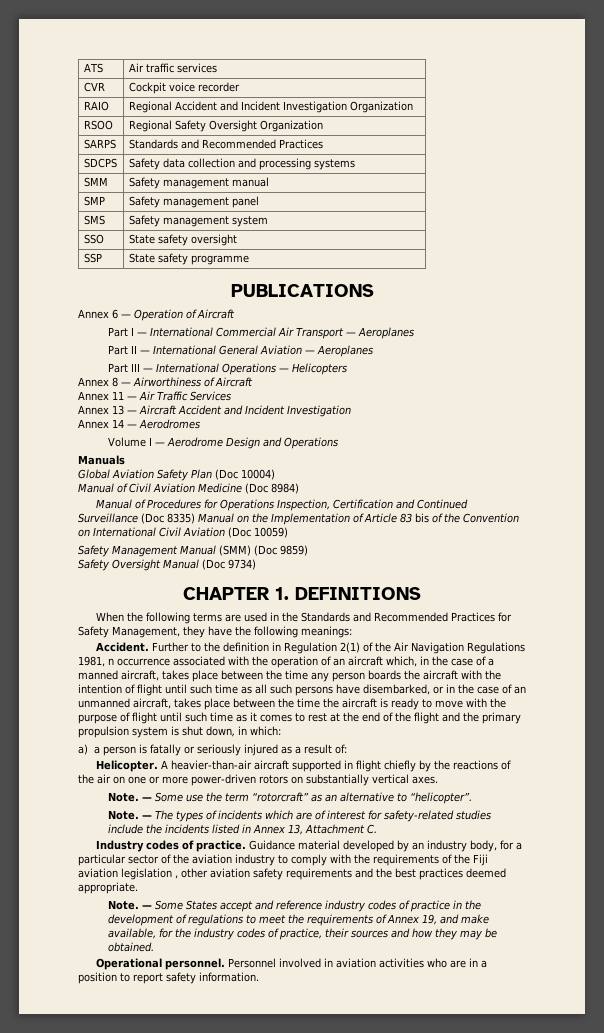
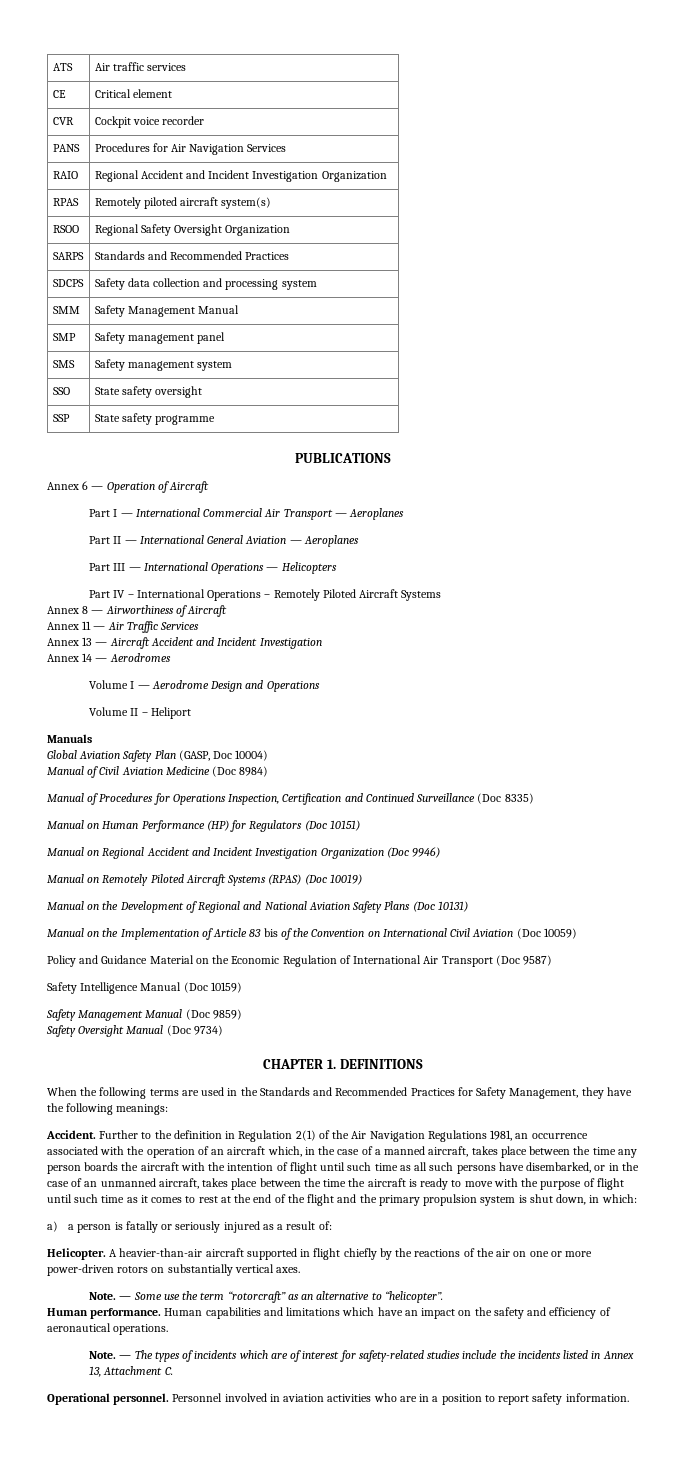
(217, 68) none -> [52,90,66,98] [94,89,172,98] // CE | Critical element
(240, 87) none -> [52,144,80,152] [94,143,287,155] // PANS | Procedures for Air Navigation Services
(413, 107) none -> [52,198,79,206] [94,197,272,209] // RPAS | Remotely piloted aircraft system(s)
[313,159,355,170] systems -> [281,280,317,290] system
[162,177,269,189] management manual -> [127,305,240,317] Management Manual
(347, 369) none -> [89,589,442,601] // Part IV – International Operations – Remotely Piloted Aircraft Systems
(338, 443) none -> [89,707,191,719] // Volume II – Heliport
[215,469,238,480] (Doc -> [178,750,233,761] (GASP, Doc
(195, 518) none -> [47,820,360,832] [47,847,441,859] [47,874,362,886] [47,901,468,913] // Manual on Human Performance (HP) for Regulators (Doc 10151) // Manual on Regional Accident and Incident Investigation Organization (Doc 9946) // Manual on Remotely Piloted Aircraft Systems (RPAS) (Doc 10019) // Manual on the Development of Regional and National Aviation Safety Plans (Doc 10131) //
[78,545,251,557] // Safety Management Manual (SMM) -> [47,955,553,967] [47,982,242,994] [46,1009,183,1021] // Policy and Guidance Material on the Economic Regulation of International Air Transport (Doc 9587) // Safety Intelligence Manual (Doc 10159) // Safety Management Manual
[108,658,114,665] n -> [515,1133,529,1139] an
(472, 798) none -> [47,1307,611,1319] [47,1323,169,1335] // Human performance. Human capabilities and limitations which have an impact on the safety and efficiency of aeronautical operations.
[96,840,523,852] [78,854,488,866] [78,868,506,880] [78,882,138,894] [107,900,481,912] [107,914,489,926] [107,928,497,940] [107,942,154,952] // Industry codes of practice. Guidance material developed by an industry body, for a particular sector of the aviation industry to comply with the requirements of the Fiji aviation legislation , other aviation safety requirements and the best practices deemed appropriate. // Note. — Some States accept and reference industry codes of practice in the development of regulations to meet the requirements of Annex 19, and make available, for the industry codes of practice, their sources and how they may be obtained. -> (173, 1371) none

